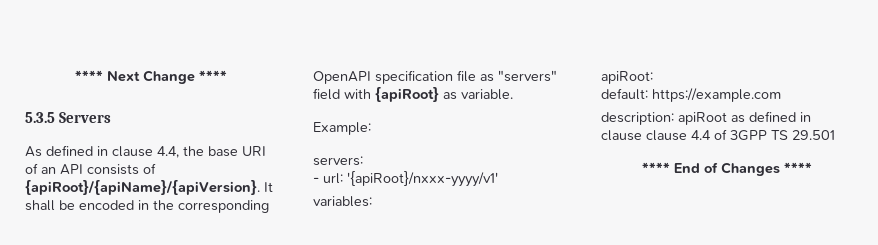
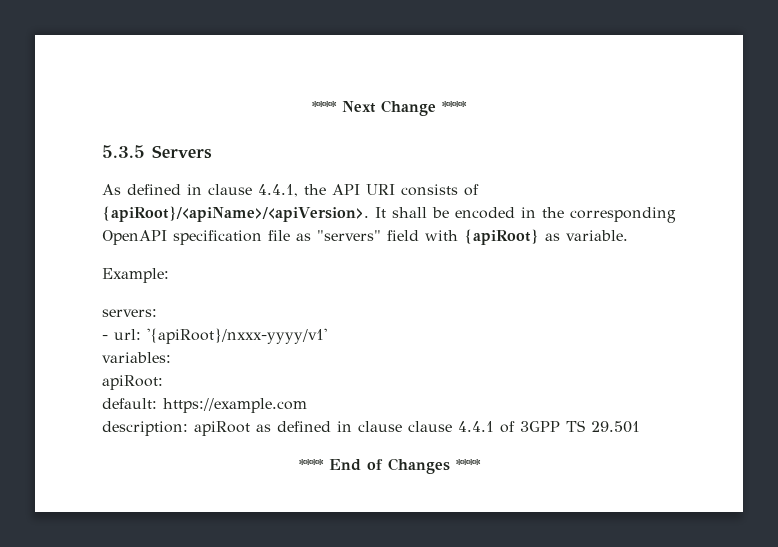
[157,146,266,158] [25,163,83,175] 4.4, the base URI of an API -> [258,184,395,197] 4.4.1, the API URI
[25,180,260,195] {apiRoot}/{apiName}/{apiVersion}. -> [102,206,369,222] {apiRoot}/<apiName>/<apiVersion>.
[691,130,711,140] 4.4 -> [458,421,494,432] 4.4.1

